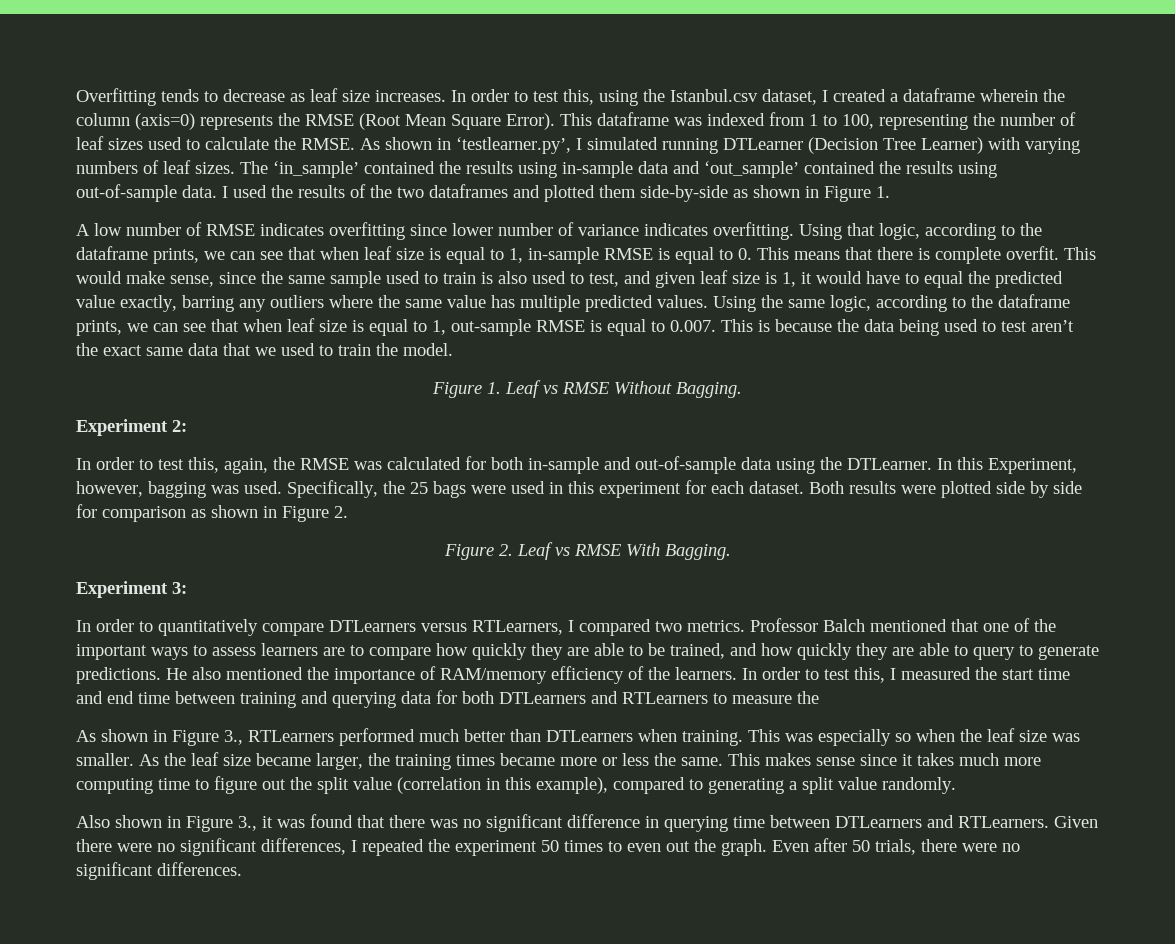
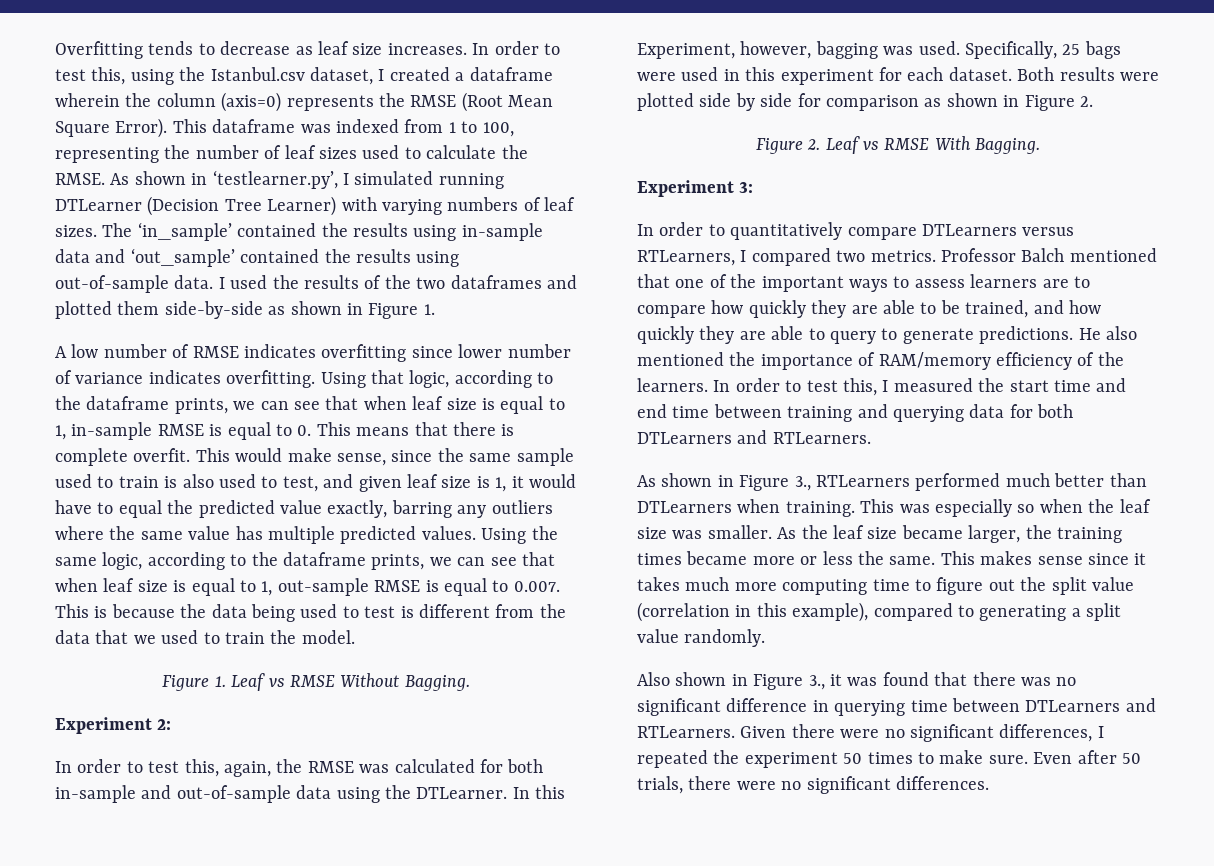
[1031,320,1074,332] [76,343,183,356] aren’t the exact same -> [400,604,566,618] is different from the
[383,481,405,494] the -> (1057, 50) none
[622,691,819,704] RTLearners to measure the -> [772,432,871,444] RTLearners.
[627,839,767,856] even out the graph. -> [939,750,1028,764] make sure.

